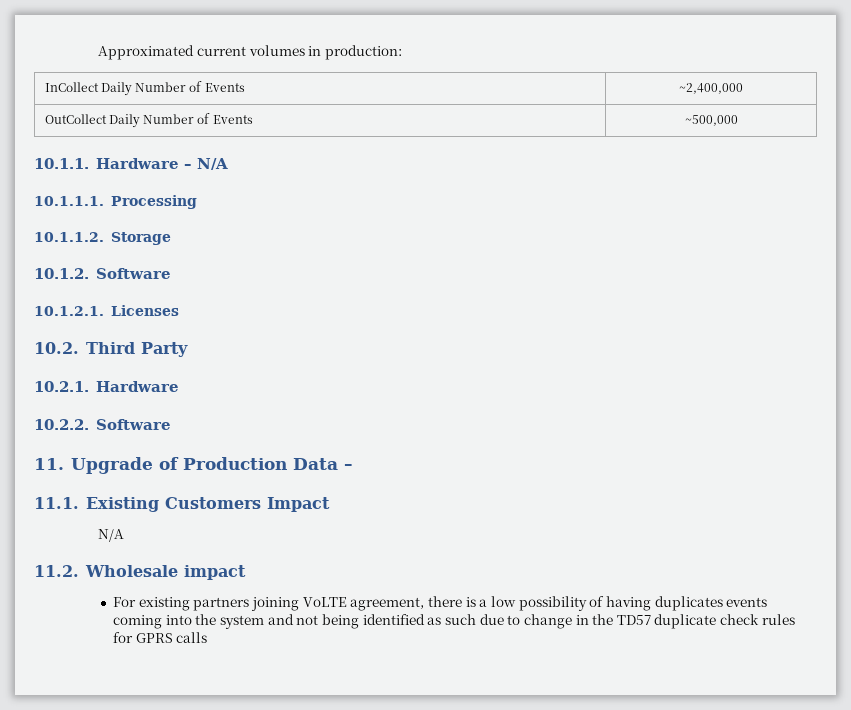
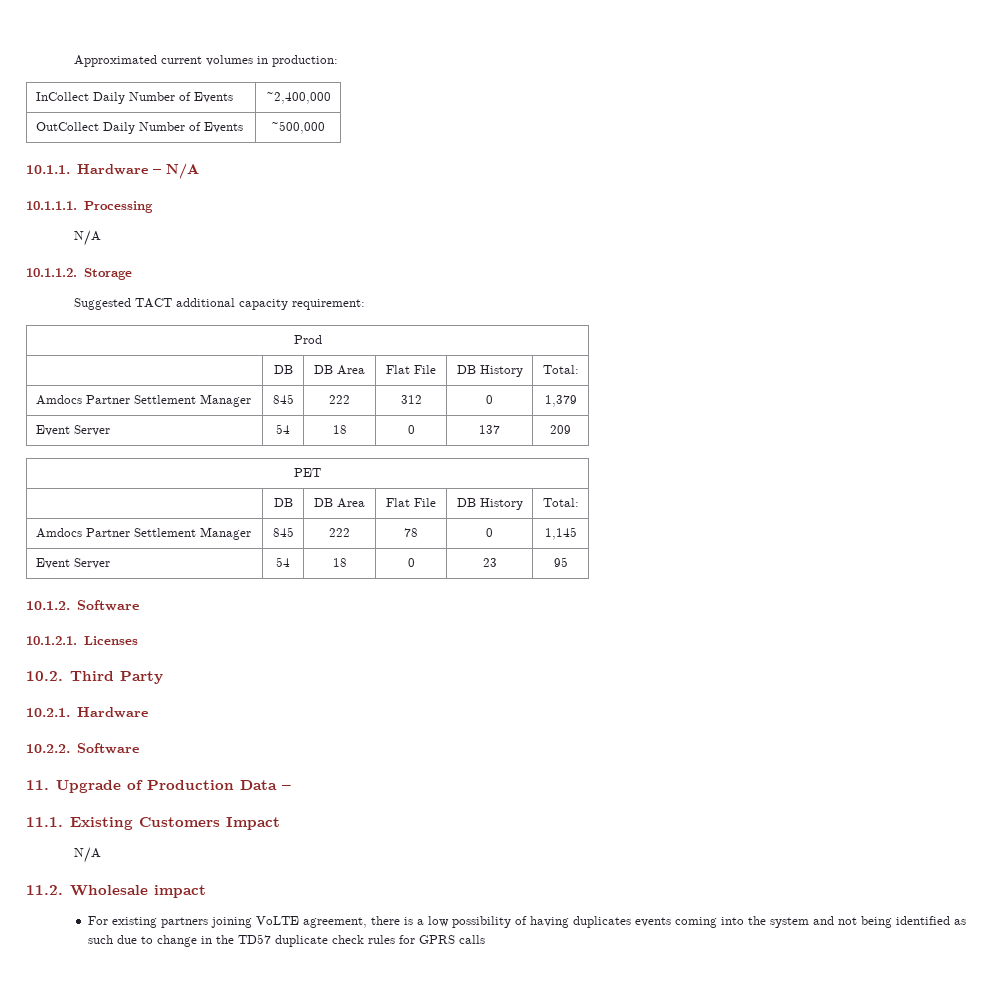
(197, 202) none -> [73,230,101,246] // N/A
(171, 238) none -> [73,298,365,310] [293,335,322,344] [273,365,293,374] [314,365,365,375] [386,365,436,374] [456,365,523,377] [542,365,579,374] [35,394,251,407] [272,394,294,404] [329,395,350,404] [400,395,422,404] [486,395,493,404] [544,395,577,407] [35,425,110,436] [276,424,290,434] [332,425,347,434] [407,425,415,434] [479,425,500,434] [550,425,571,434] [294,468,321,477] [273,498,293,507] [314,498,365,508] [386,498,436,507] [456,498,523,510] [542,498,579,507] [35,527,251,540] [272,527,294,537] [329,528,350,537] [404,528,418,537] [486,528,493,537] [544,527,577,540] [35,558,110,569] [276,557,290,567] [332,558,347,567] [407,558,415,567] [482,558,497,567] [553,557,568,567] // Suggested TACT additional capacity requirement: // Prod // | DB | DB Area | Flat File | DB History | Total: // Amdocs Partner Settlement Manager | 845 | 222 | 312 | 0 | 1,379 // Event Server | 54 | 18 | 0 | 137 | 209 // PET // | DB | DB Area | Flat File | DB History | Total: // Amdocs Partner Settlement Manager | 845 | 222 | 78 | 0 | 1,145 // Event Server | 54 | 18 | 0 | 23 | 95

